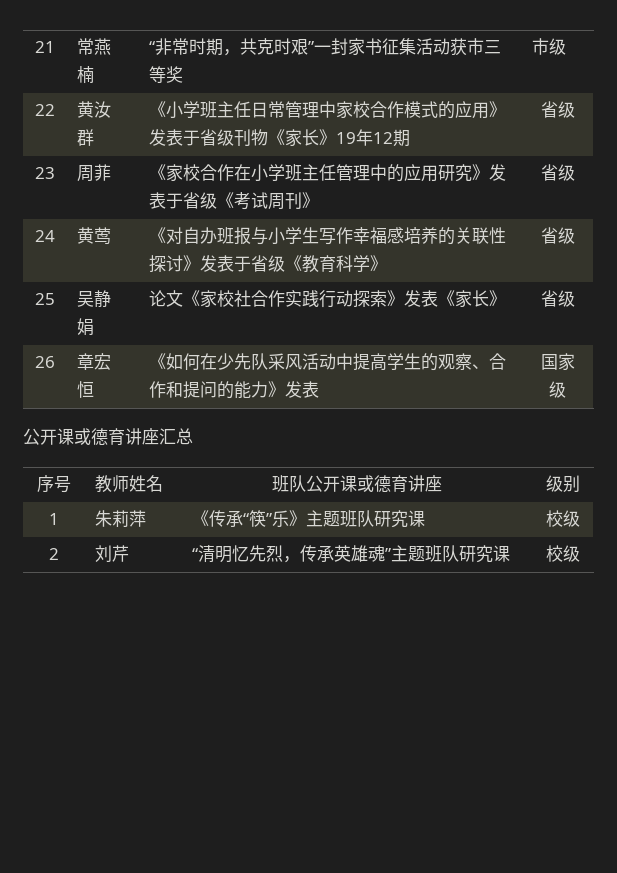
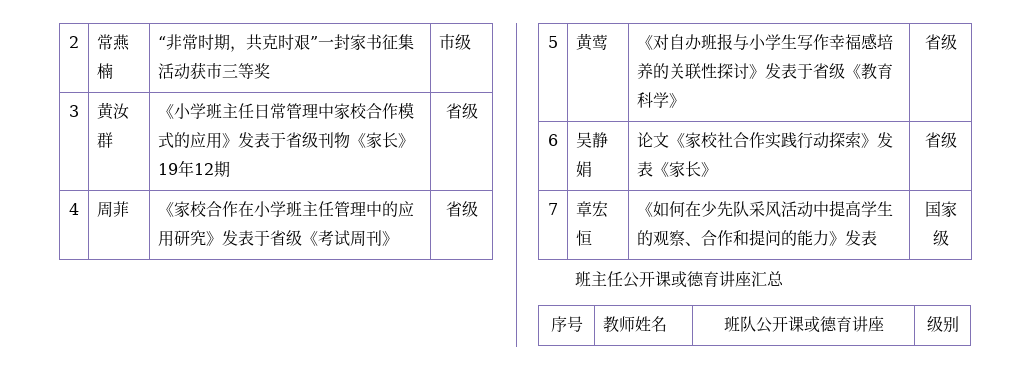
[35,41,55,53] 21 -> [69,36,79,48] 2
[35,104,55,116] 22 -> [69,105,79,117] 3
[35,167,55,179] 23 -> [69,203,79,215] 4
[35,230,55,242] 24 -> [548,36,558,48] 5
[35,293,55,305] 25 -> [548,134,558,146] 6
[35,356,55,368] 26 -> [548,203,558,215] 7
(566, 389) none -> [575,271,624,287] 班主任
[49,513,59,525] [95,510,147,527] [192,510,426,528] [545,510,580,527] [49,548,59,560] [95,545,130,562] [192,545,511,563] [545,545,580,562] // 1 | 朱莉萍 | 《传承“筷”乐》主题班队研究课 | 校级 // 2 | 刘芹 | “清明忆先烈，传承英雄魂”主题班队研究课 | 校级 -> (959, 324) none

